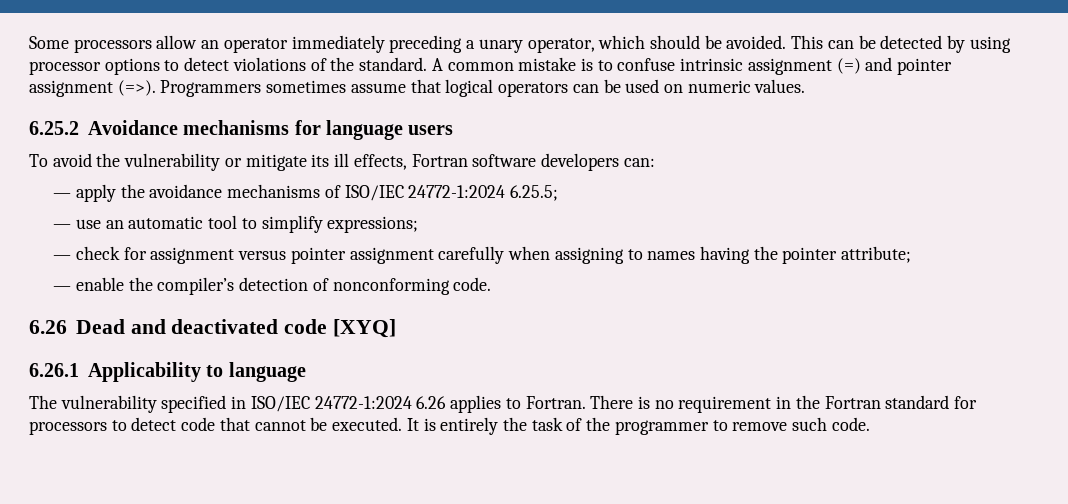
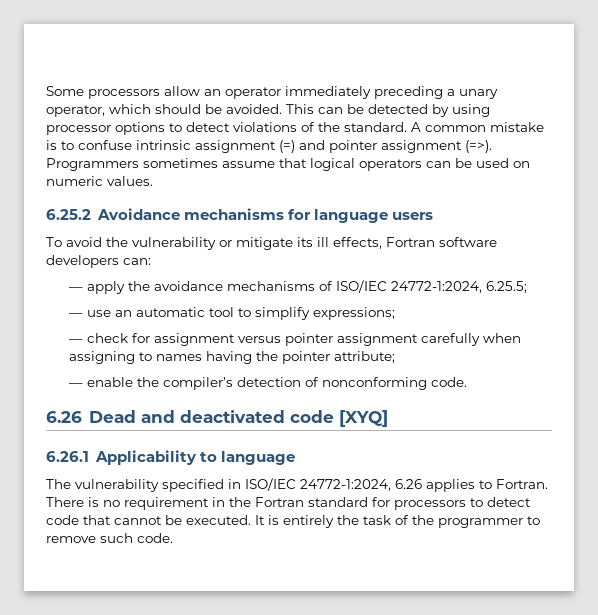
[408,185,506,198] 24772-1:2024 -> [390,281,482,293] 24772-1:2024,
[314,396,412,409] 24772-1:2024 -> [300,479,391,491] 24772-1:2024,

